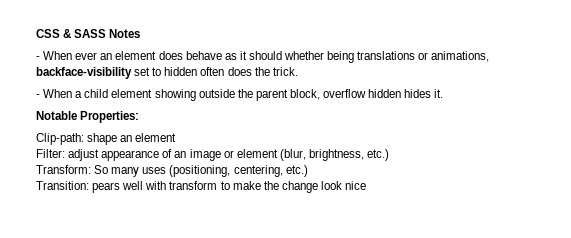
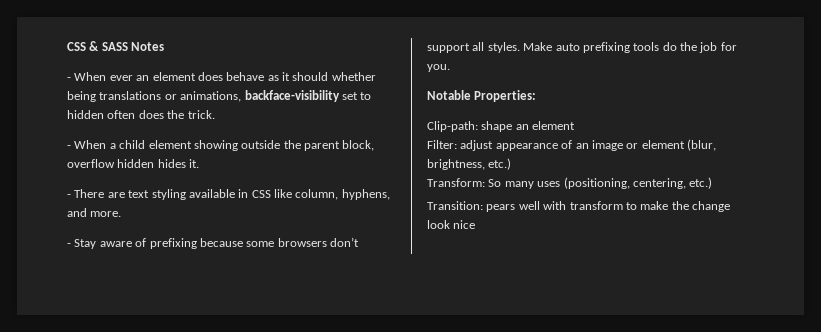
(444, 93) none -> [67,189,390,200] [67,208,122,217] [67,237,359,249] [427,42,737,53] [427,64,450,72] // - There are text styling available in CSS like column, hyphens, and more. // - Stay aware of prefixing because some browsers don’t support all styles. Make auto prefixing tools do the job for you.

